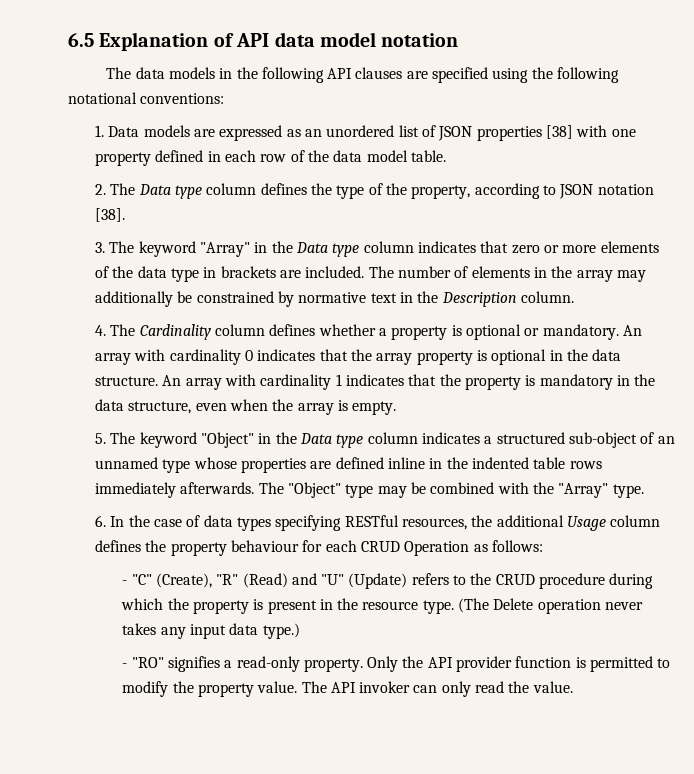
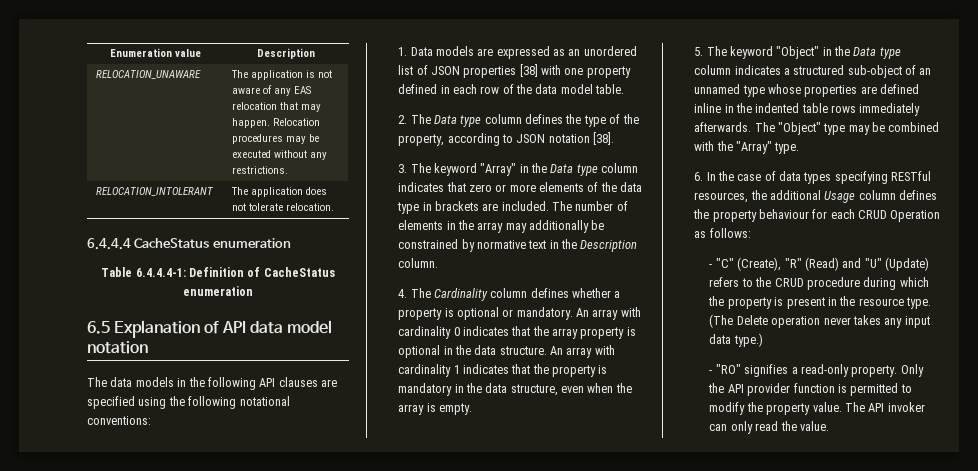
(68, 40) none -> [110,48,201,57] [257,48,315,59] [96,70,202,79] [231,70,333,80] [232,85,312,96] [232,102,322,112] [232,118,321,128] [232,134,320,144] [232,150,328,160] [232,166,289,174] [96,187,215,196] [231,187,328,197] [232,203,335,211] [87,238,291,250] [101,267,335,277] [183,286,253,296] Enumeration value | Description // RELOCATION_UNAWARE | The application is not aware of any EAS relocation that may happen. Relocation procedures may be executed without any restrictions. // RELOCATION_INTOLERANT | The application does not tolerate relocation. // 6.4.4.4 CacheStatus enumeration // Table 6.4.4.4-1: Definition of CacheStatus enumeration //

